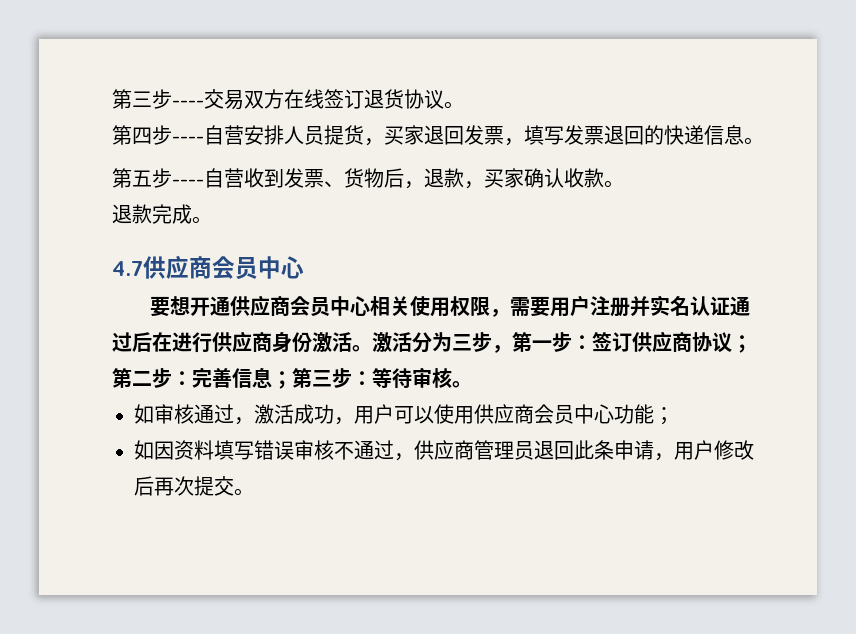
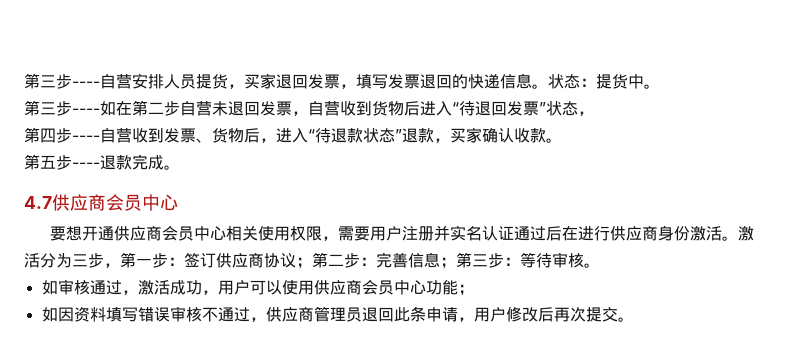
[112,89,464,110] [112,125,204,145] 第三步----交易双方在线签订退货协议。 // 第四步---- -> [24,73,100,89] 第三步----
[112,168,152,188] // 第五 -> [548,74,660,89] [24,100,594,116] [24,127,56,143] 状态：提货中。 // 第三步----如在第二步自营未退回发票，自营收到货物后进入“待退回发票”状态， // 第四
(424, 185) none -> [276,128,402,143] 进入“待退款状态”
(624, 184) none -> [24,154,100,170] 第五步----

